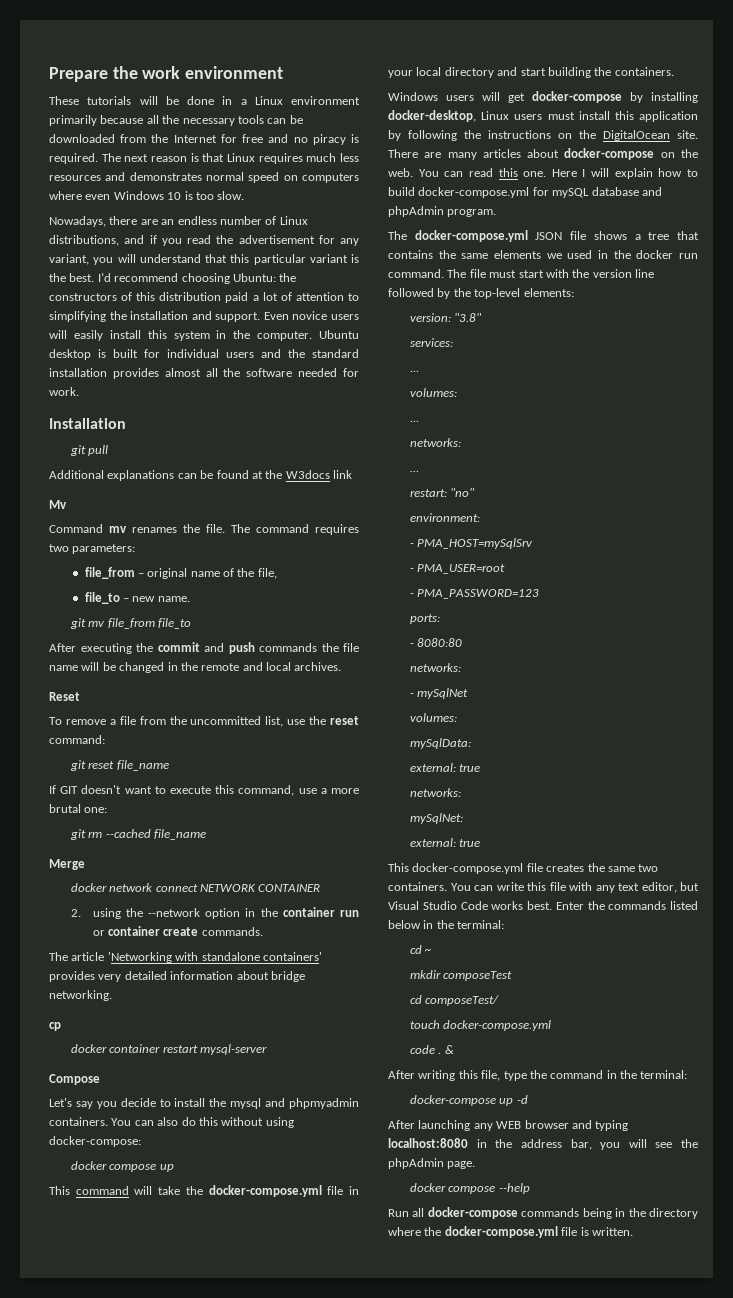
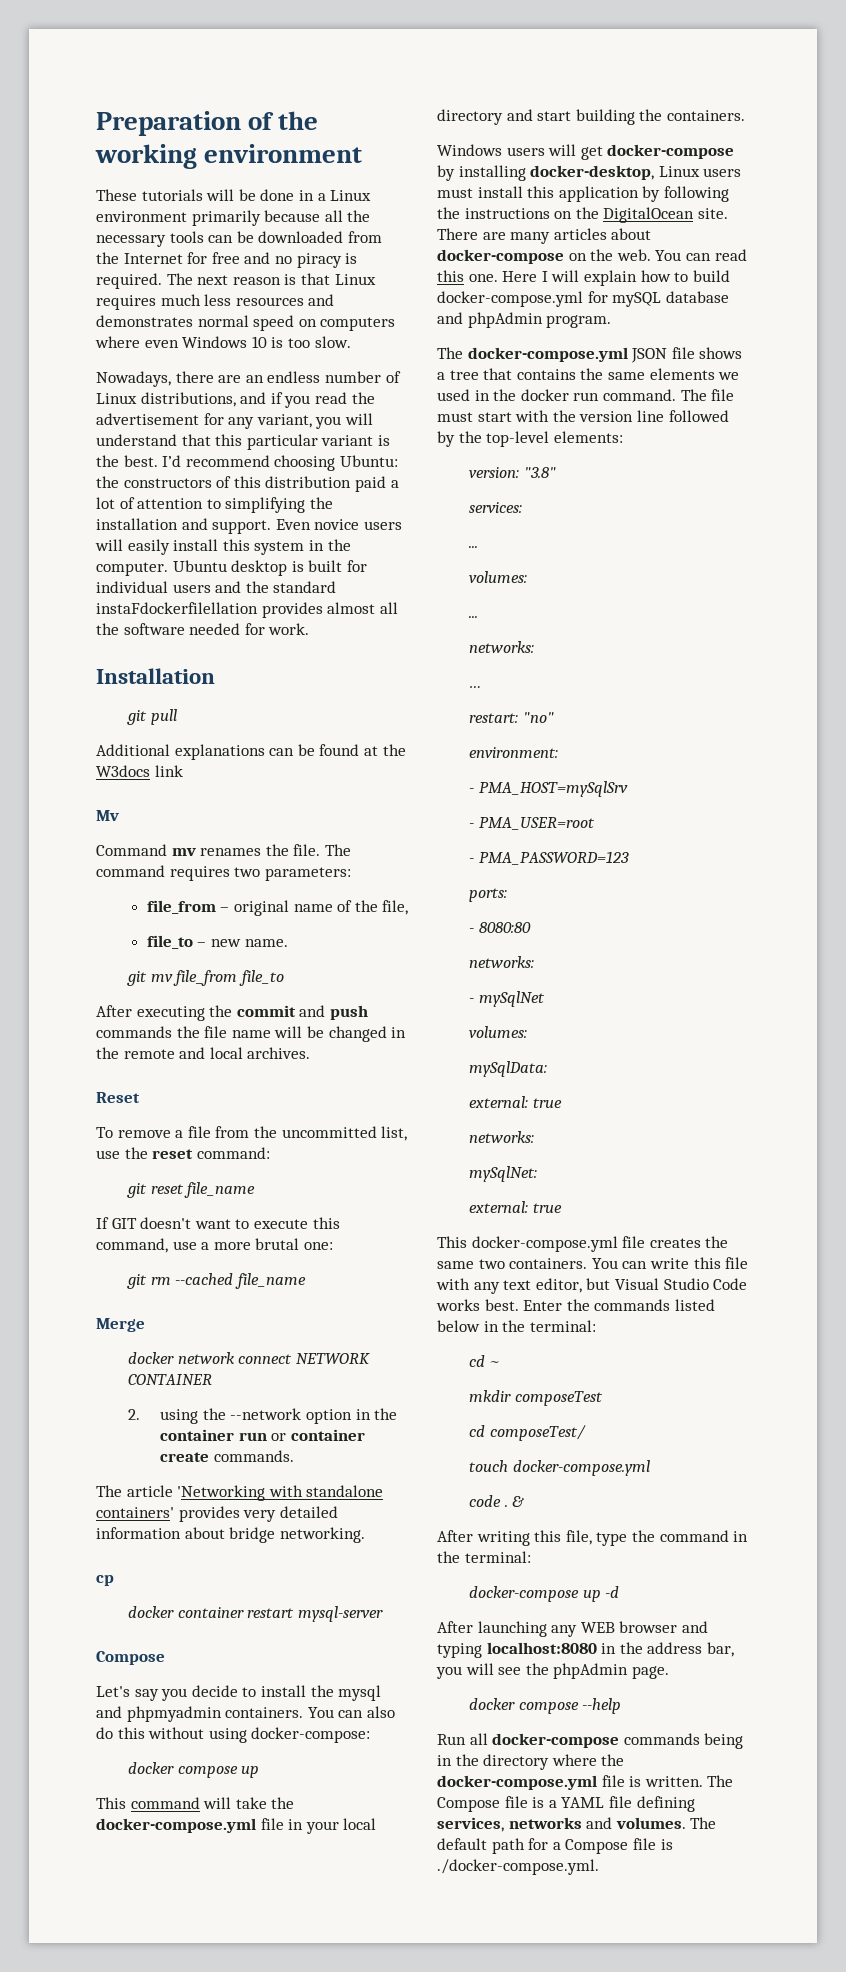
[49,66,181,82] Prepare the work -> [96,111,319,136] [95,144,197,169] Preparation of the working
[49,368,107,377] installation -> [96,602,258,614] instaFdockerfilellation
(633, 1231) none -> [707,1775,734,1787] [437,1796,695,1812] [437,1817,717,1832] [437,1838,673,1854] [437,1859,599,1875] The Compose file is a YAML file defining services, networks and volumes. The default path for a Compose file is ./docker-compose.yml.

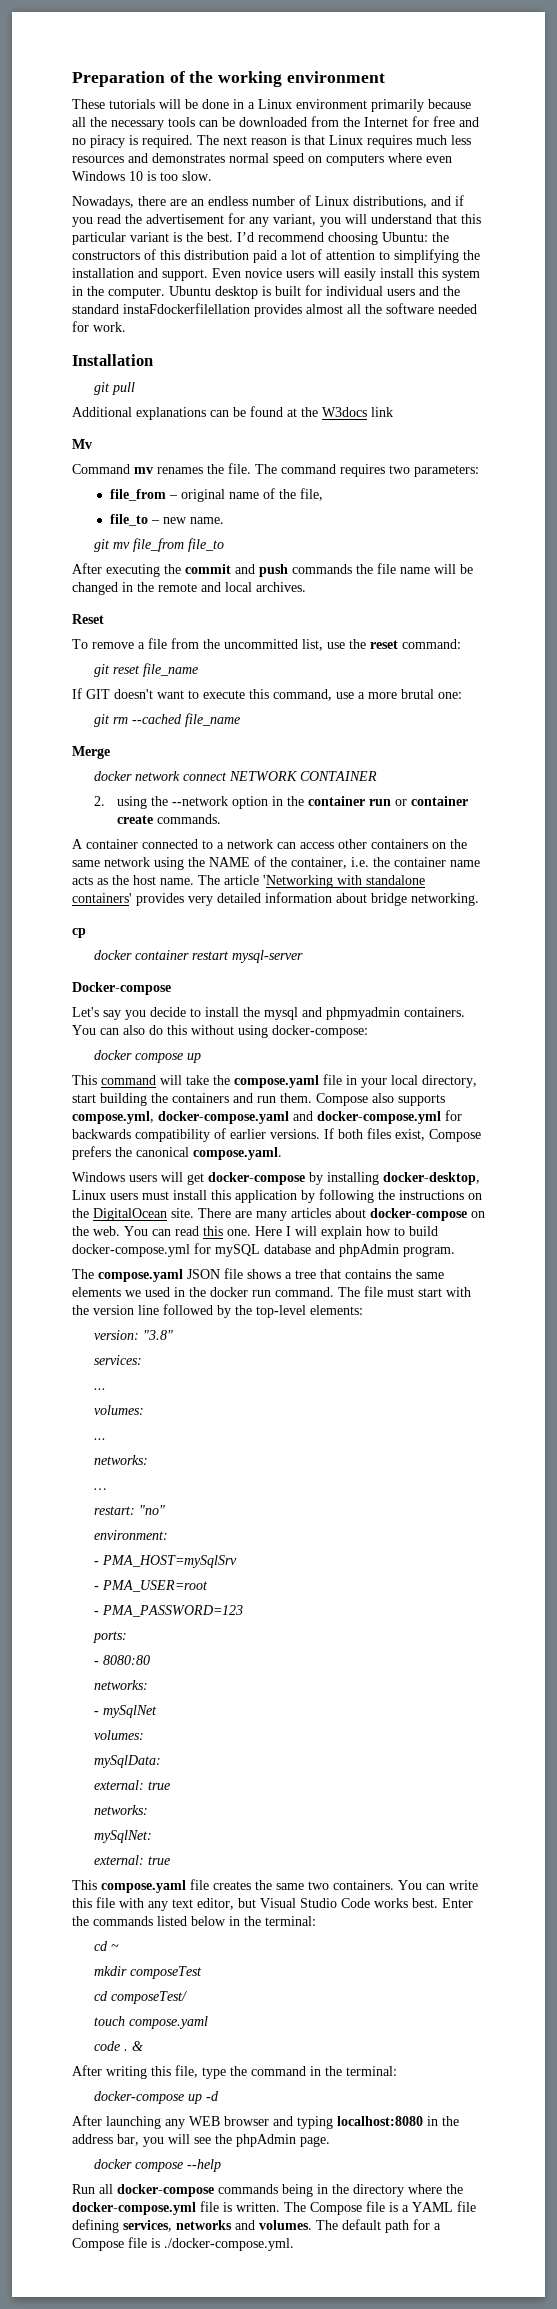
(294, 1456) none -> [72,839,467,849] [72,856,480,870] [72,875,194,885] A container connected to a network can access other containers on the same network using the NAME of the container, i.e. the container name acts as the host name.
[96,1651,165,1665] Compose -> [72,982,171,995] Docker-compose
[96,1818,256,1833] docker-compose.yml -> [234,1075,319,1088] compose.yaml
[437,109,533,125] directory and -> [422,1075,477,1088] directory,
[666,110,745,121] containers. -> [172,1093,445,1106] [72,1110,462,1124] [72,1128,481,1142] [72,1146,282,1160] containers and run them. Compose also supports compose.yml, docker-compose.yaml and docker-compose.yml for backwards compatibility of earlier versions. If both files exist, Compose prefers the canonical compose.yaml.
[467,347,628,362] docker-compose.yml -> [98,1269,183,1282] compose.yaml
[471,1236,618,1252] docker-compose.yml -> [101,1880,186,1893] compose.yaml
[512,1460,650,1476] docker-compose.yml -> [129,2016,209,2029] compose.yaml

